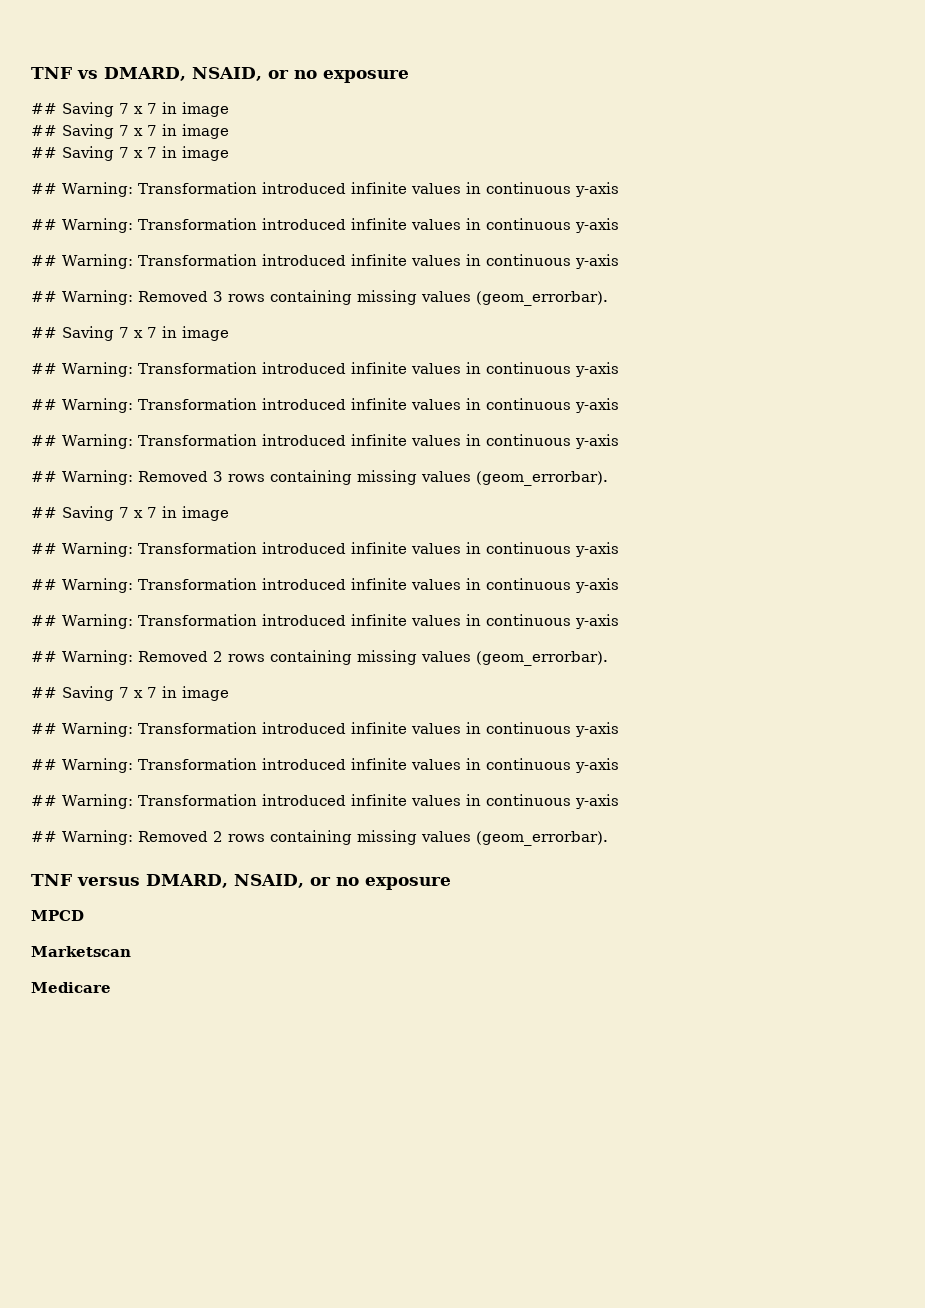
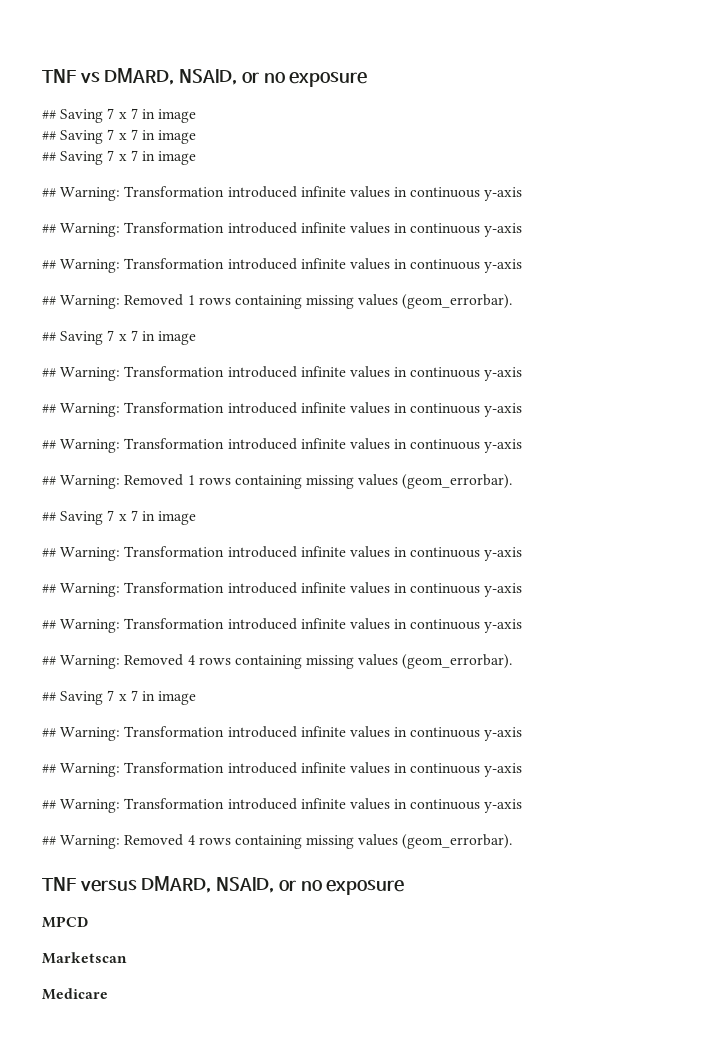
[212,291,223,302] 3 -> [187,295,195,305] 1
[212,471,223,482] 3 -> [187,475,195,485] 1
[212,651,223,662] 2 -> [187,655,195,665] 4
[212,831,223,842] 2 -> [187,835,195,845] 4

